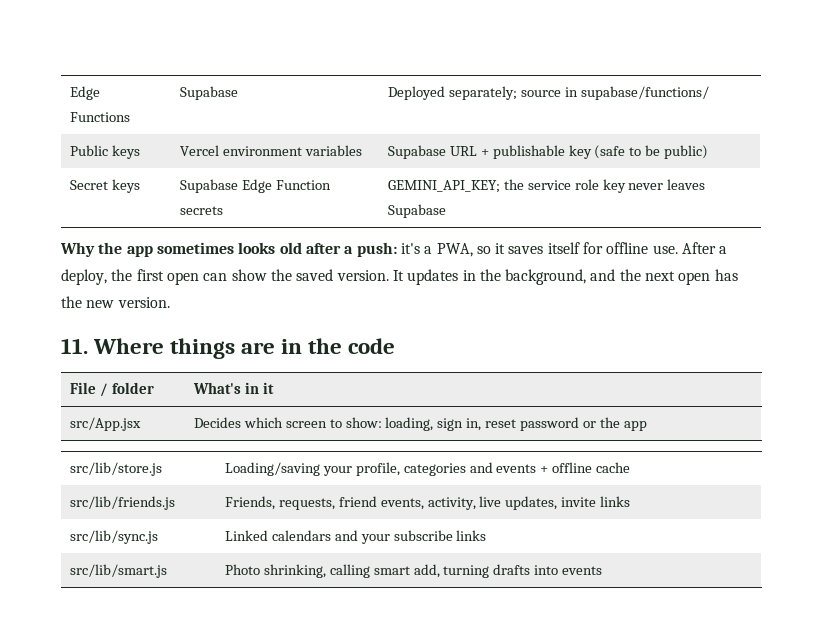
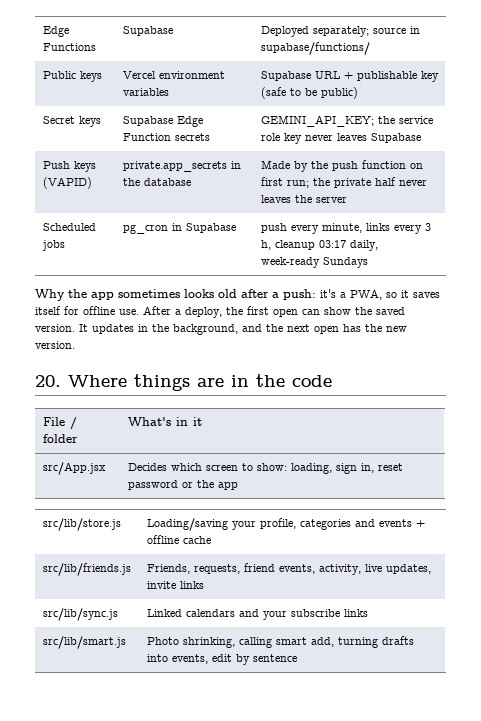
(446, 211) none -> [42,161,96,172] [42,177,92,189] [122,161,241,172] [122,178,191,186] [260,160,423,172] [260,177,427,188] [260,195,347,203] [42,223,96,231] [41,240,65,251] [122,223,236,234] [260,223,431,234] [260,240,378,251] [260,257,368,268] // Push keys (VAPID) | private.app_secrets in the database | Made by the push function on first run; the private half never leaves the server // Scheduled jobs | pg_cron in Supabase | push every minute, links every 3 h, cleanup 03:17 daily, week-ready Sundays
[61,338,88,354] 11. -> [35,375,61,387] 20.
[562,566,603,575] events -> [171,654,297,665] events, edit by sentence

